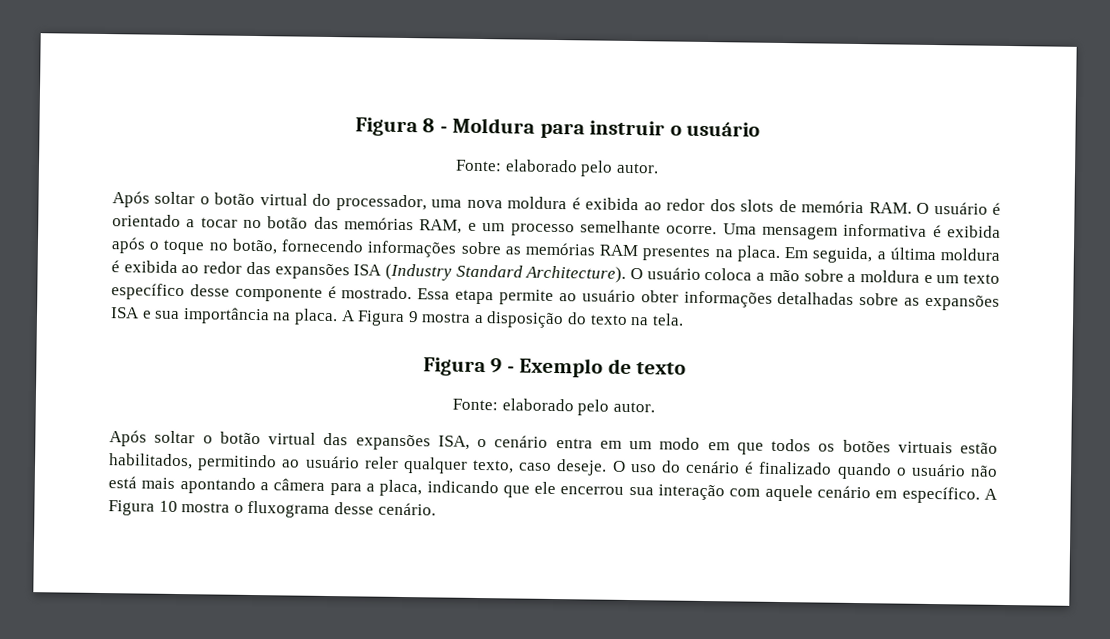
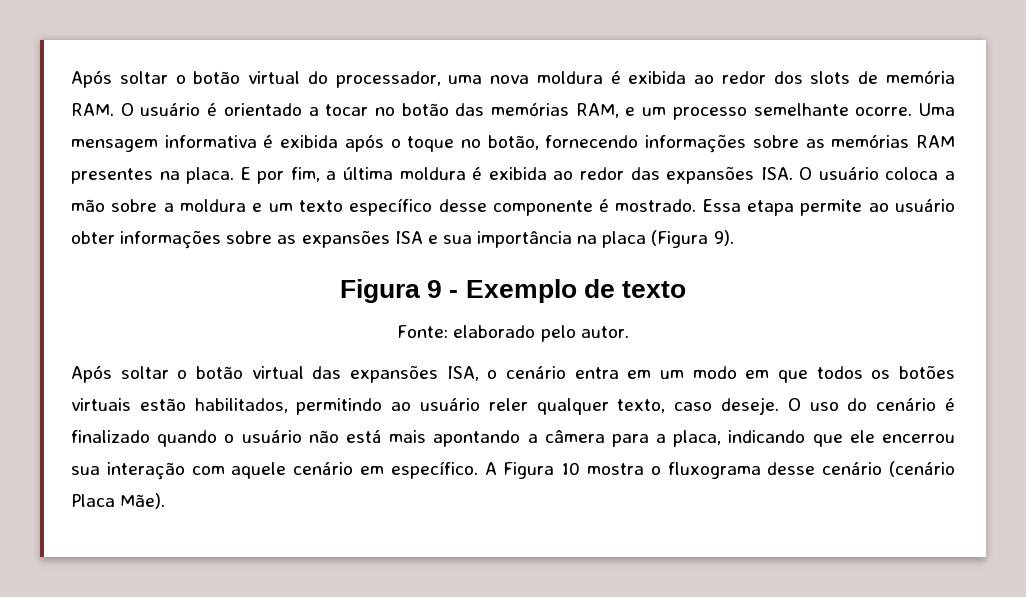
[354,117,761,139] [455,159,659,177] Figura 8 - Moldura para instruir o usuário // Fonte: elaborado pelo autor. // -> (71, 79) none
[784,246,873,264] Em seguida, -> [240,167,320,184] E por fim,
[353,263,627,283] ISA (Industry Standard Architecture). -> [760,167,793,180] ISA.
[777,291,855,305] detalhadas -> (222, 239) none
[293,308,684,329] placa. A Figura 9 mostra a disposição do texto na tela. -> [602,230,734,248] placa (Figura 9).
[377,502,436,516] cenário. -> [822,461,955,477] [71,493,166,509] cenário (cenário Placa Mãe).

